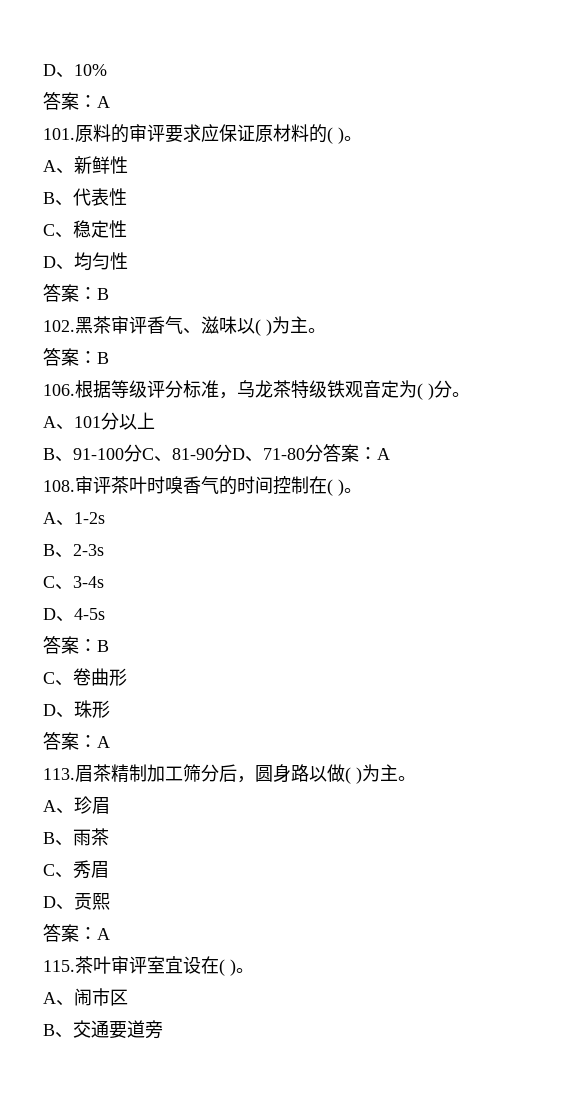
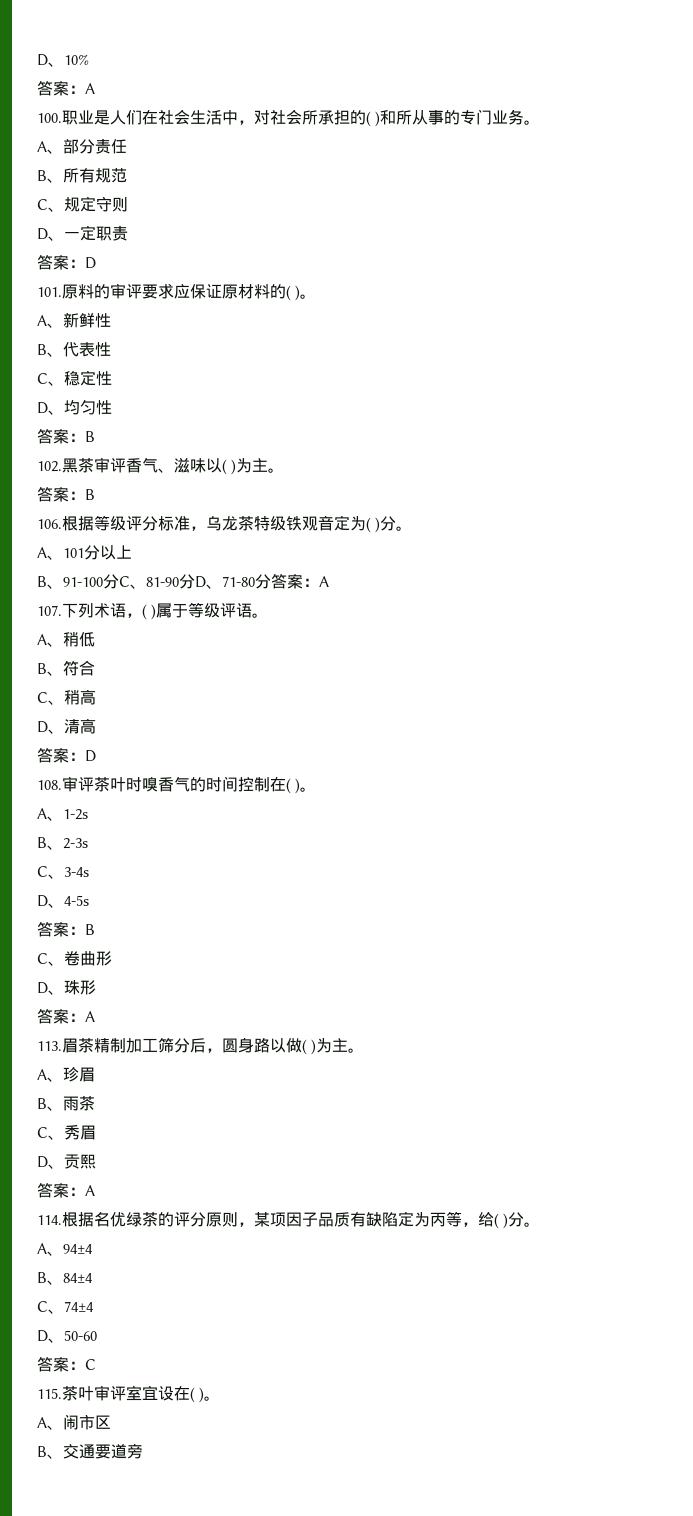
(110, 102) none -> [37,109,541,127] [37,138,127,154] [37,168,127,183] [37,196,128,212] [37,225,128,241] [37,254,96,270] // 100.职业是人们在社会生活中，对社会所承担的( )和所从事的专门业务。 // A、部分责任 // B、所有规范 // C、规定守则 // D、一定职责 // 答案：D
(390, 454) none -> [37,602,269,620] [37,632,95,647] [37,660,95,676] [37,689,96,705] [37,718,96,734] [37,747,96,763] // 107.下列术语，( )属于等级评语。 // A、稍低 // B、符合 // C、稍高 // D、清高 // 答案：D
(110, 934) none -> [37,1211,541,1229] [37,1243,93,1256] [37,1272,93,1285] [37,1301,94,1314] [37,1330,97,1343] [37,1356,96,1372] // 114.根据名优绿茶的评分原则，某项因子品质有缺陷定为丙等，给( )分。 // A、94±4 // B、84±4 // C、74±4 // D、50-60 // 答案：C

